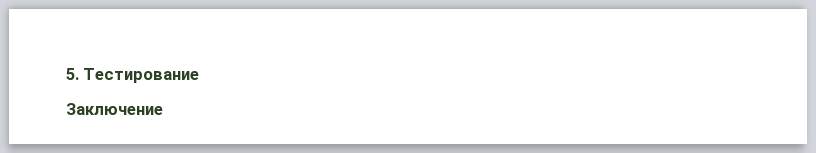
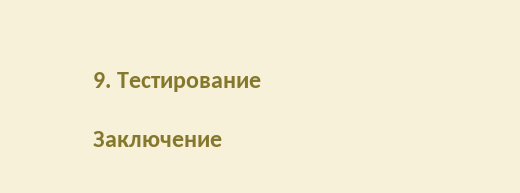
[66,68,79,80] 5. -> [93,72,111,88] 9.

